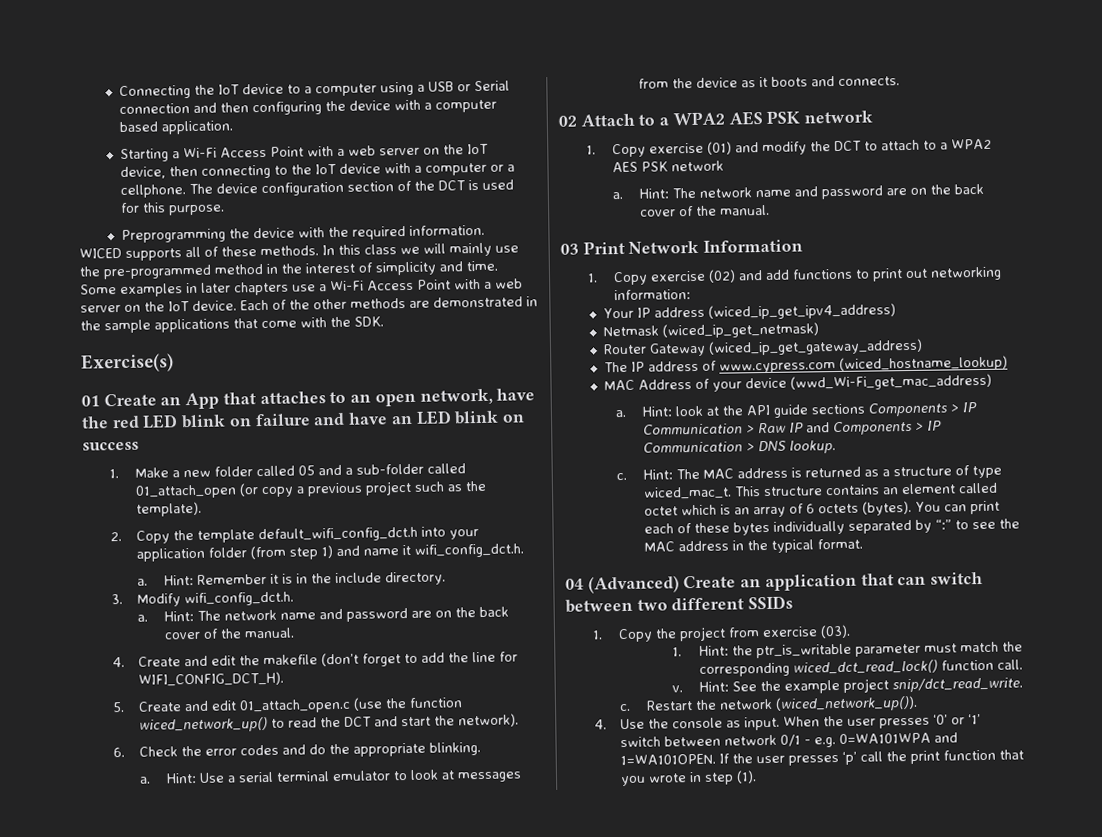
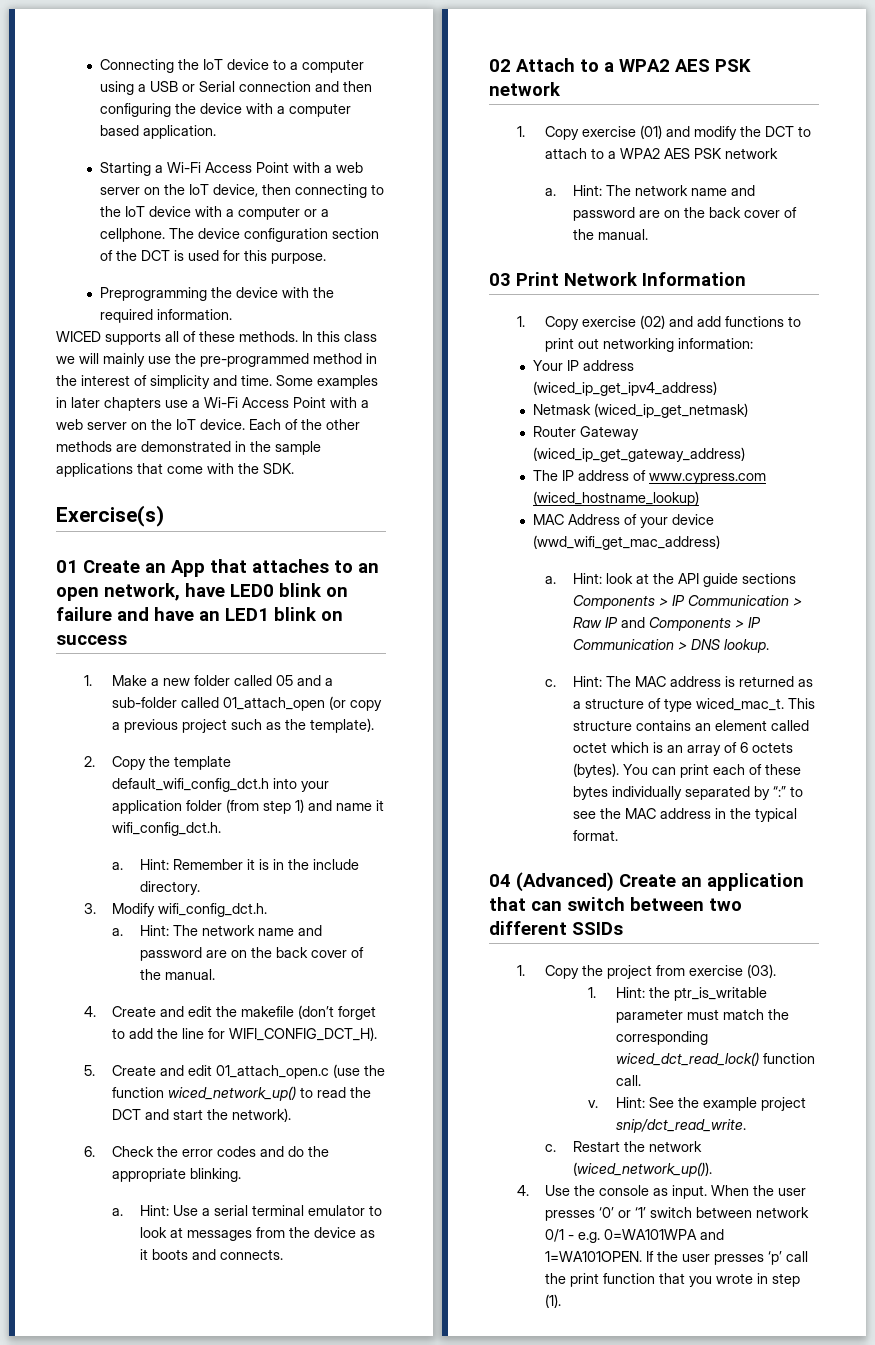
[81,414,179,429] the red LED -> [230,584,274,597] LED0
[415,410,452,425] LED -> [225,608,269,621] LED1
[790,373,993,391] (wwd_Wi-Fi_get_mac_address) -> [532,535,720,550] (wwd_wifi_get_mac_address)

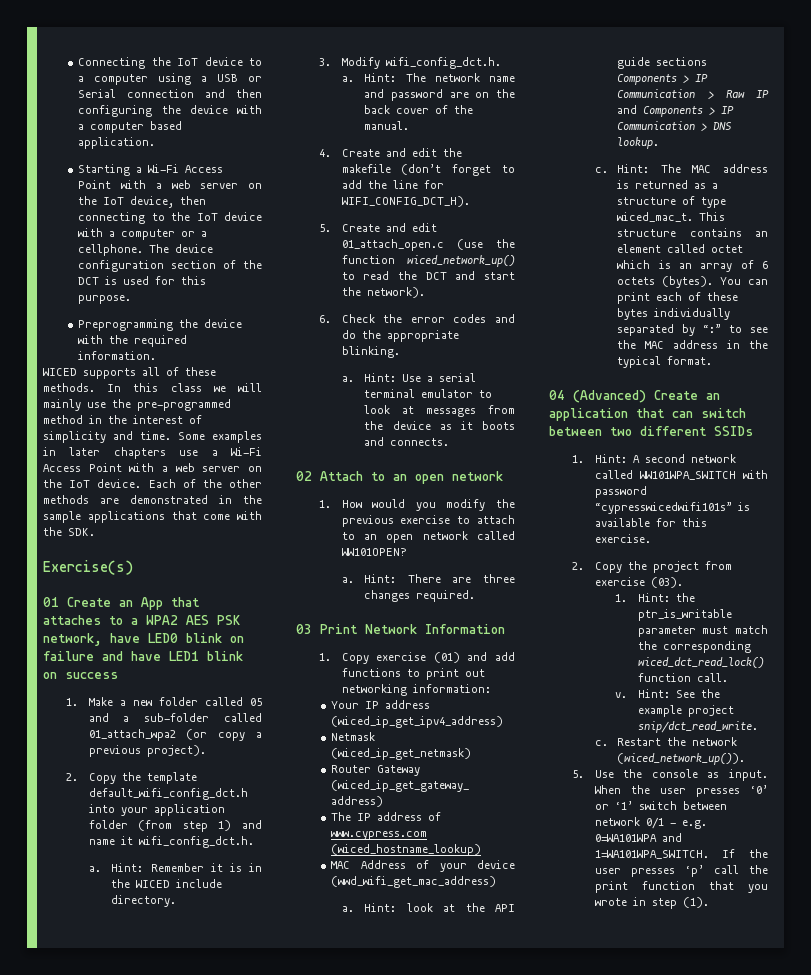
[358,563,379,573] [56,587,99,601] an open -> [131,615,240,625] a WPA2 AES PSK
[199,611,220,621] an -> (161, 656) none
[222,697,325,711] 01_attach_open -> [88,729,176,741] 01_attach_wpa2
[181,718,374,733] project such as the template). -> [146,745,206,757] project).
(309, 864) none -> [136,880,171,888] WICED
[604,59,751,72] [489,82,561,96] [516,125,811,140] [544,148,778,159] [544,185,755,196] [572,207,797,221] [572,229,648,240] a WPA2 AES PSK network // 1. Copy exercise (01) and modify the DCT to attach to a WPA2 AES PSK network // a. Hint: The network name and password are on the back cover of the manual. -> [393,471,503,484] [318,499,515,511] [341,515,515,527] [341,531,515,543] [341,548,407,556] [341,574,515,583] [364,590,476,602] an open network // 1. How would you modify the previous exercise to attach to an open network called WW101OPEN? // a. Hint: There are three changes required.
[639,315,665,329] (02) -> [433,652,460,663] (01)
(525, 970) none -> [594,454,736,463] [594,470,768,480] [594,486,647,498] [594,502,750,514] [594,518,707,527] [594,534,651,543] [571,562,584,570] Hint: A second network called WW101WPA_SWITCH with password “cypresswicedwifi101s” is available for this exercise. // 2.
[516,1185,529,1196] 4. -> [571,770,584,778] 5.
[544,1251,642,1262] 1=WA101OPEN. -> [594,850,709,859] 1=WA101WPA_SWITCH.

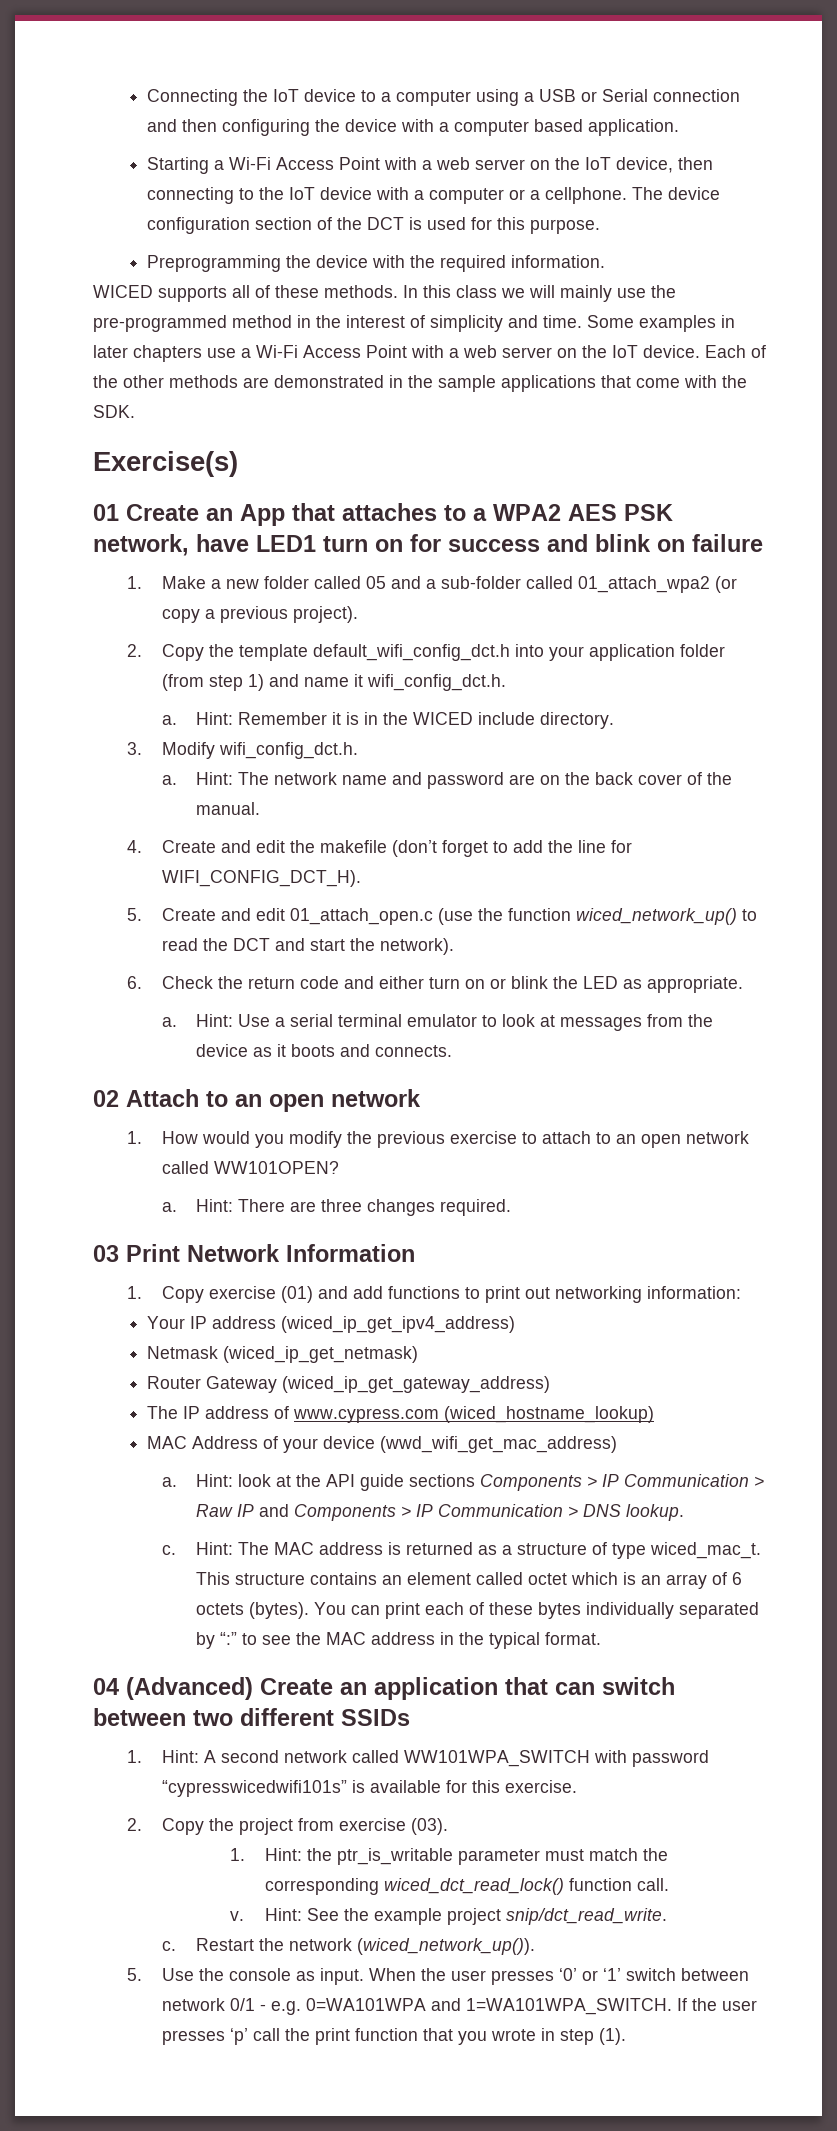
[148,633,244,643] [43,651,243,661] [43,672,118,679] LED0 blink on failure and have LED1 blink on success -> [256,534,763,552] LED1 turn on for success and blink on failure
[410,314,515,323] [341,330,459,342] [341,346,400,358] error codes and do the appropriate blinking. -> [247,976,743,993] return code and either turn on or blink the LED as appropriate.

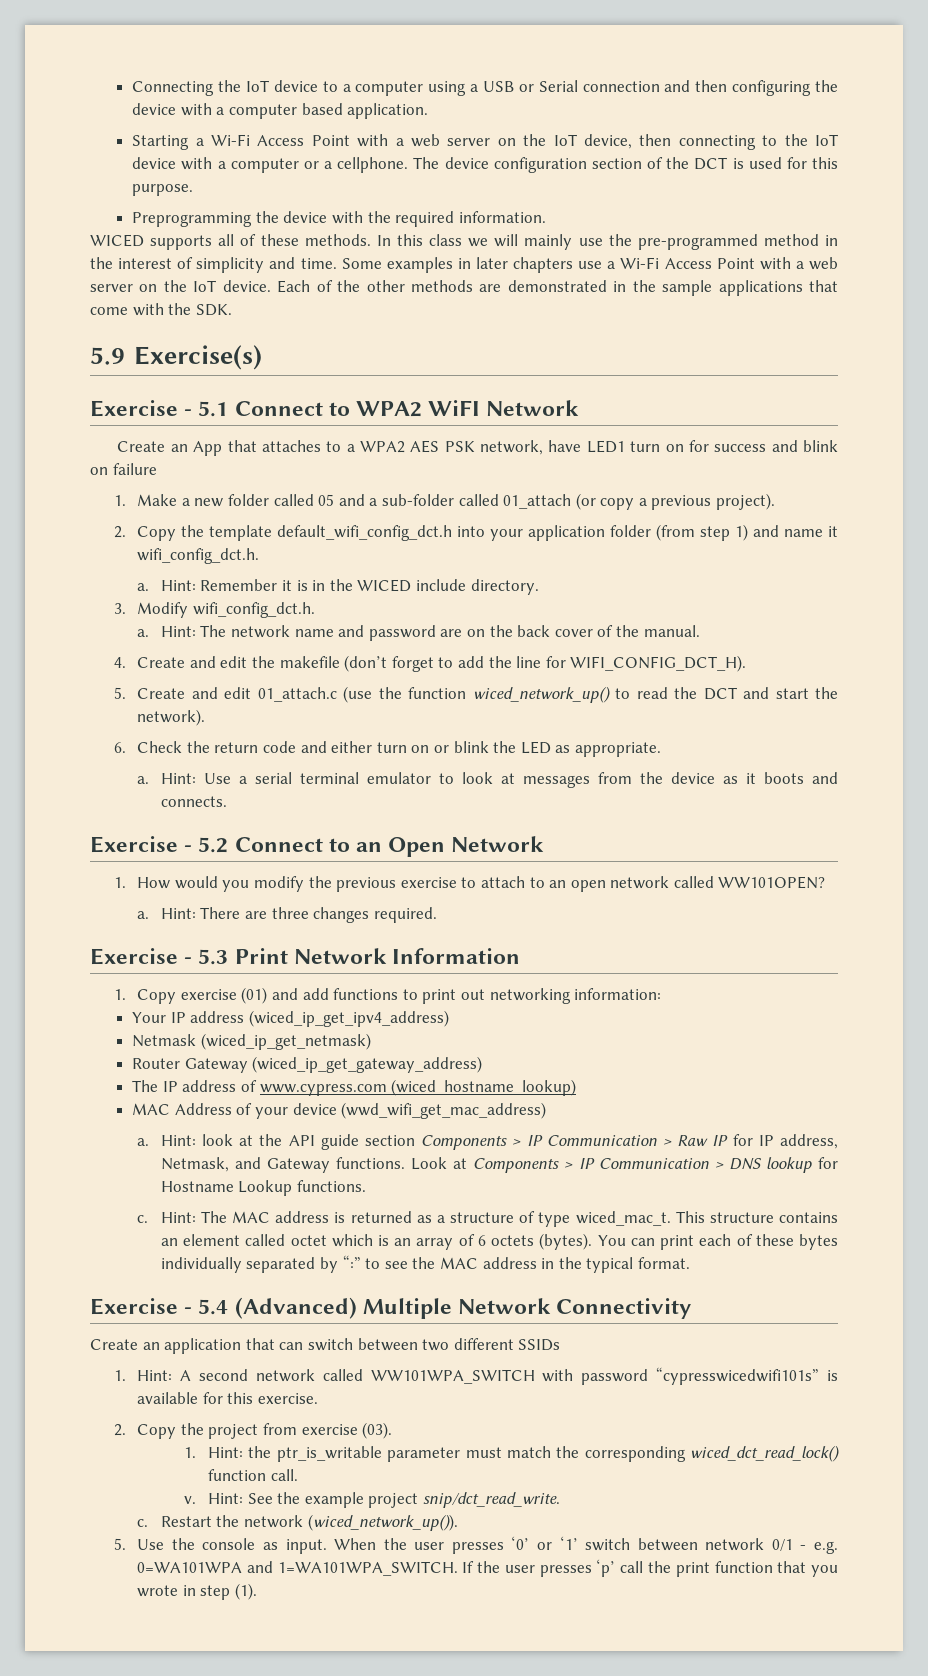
(135, 411) none -> [90,347,125,365] 5.9
[93,504,119,521] 01 -> [90,400,580,417] Exercise - 5.1 Connect to WPA2 WiFI Network //
[577,576,710,593] 01_attach_wpa2 -> [503,494,572,509] 01_attach
[289,908,433,925] 01_attach_open.c -> [257,687,337,702] 01_attach.c
[93,1089,421,1112] 02 Attach to an open network -> [90,836,545,857] Exercise - 5.2 Connect to an Open Network
[93,1245,119,1262] 03 -> [90,948,229,965] Exercise - 5.3
[408,1474,475,1487] sections -> [365,1135,416,1146] section
[258,1504,289,1517] and -> [732,1134,839,1149] [160,1157,468,1173] for IP address, Netmask, and Gateway functions. Look at
[625,1504,684,1521] lookup. -> [765,1157,838,1173] [160,1180,367,1196] lookup for Hostname Lookup functions.
[93,1677,253,1700] 04 (Advanced) -> [90,1297,692,1319] Exercise - 5.4 (Advanced) Multiple Network Connectivity //

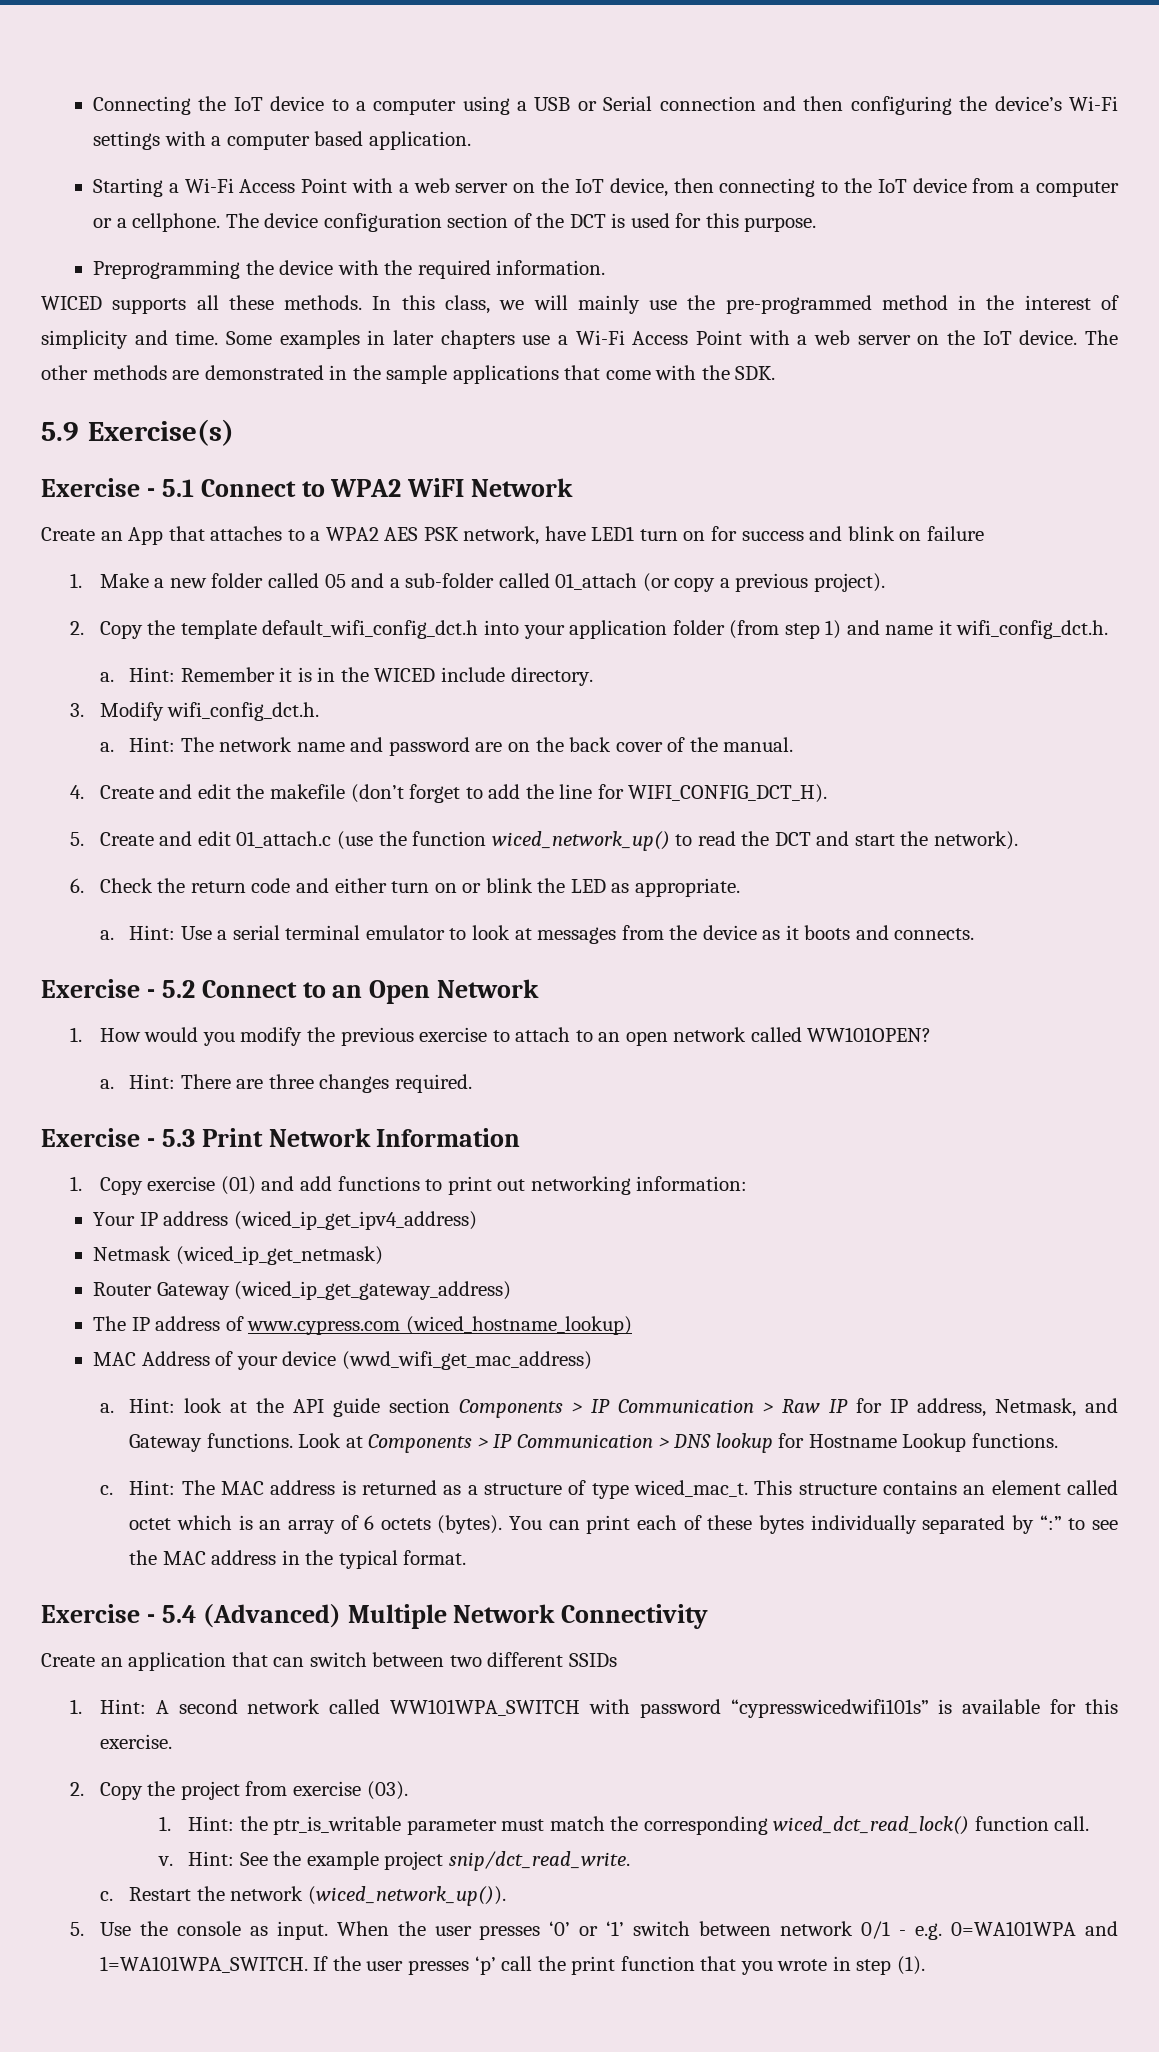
[132,103,177,115] device -> [994,96,1119,111] [92,131,160,150] device’s Wi-Fi settings
[181,157,213,170] with -> [972,178,1015,193] from
[240,234,257,246] of -> (219, 302) none
[429,234,462,246] class -> [444,295,490,314] class,
[277,280,361,293] Each of the -> [1084,330,1118,345] The

